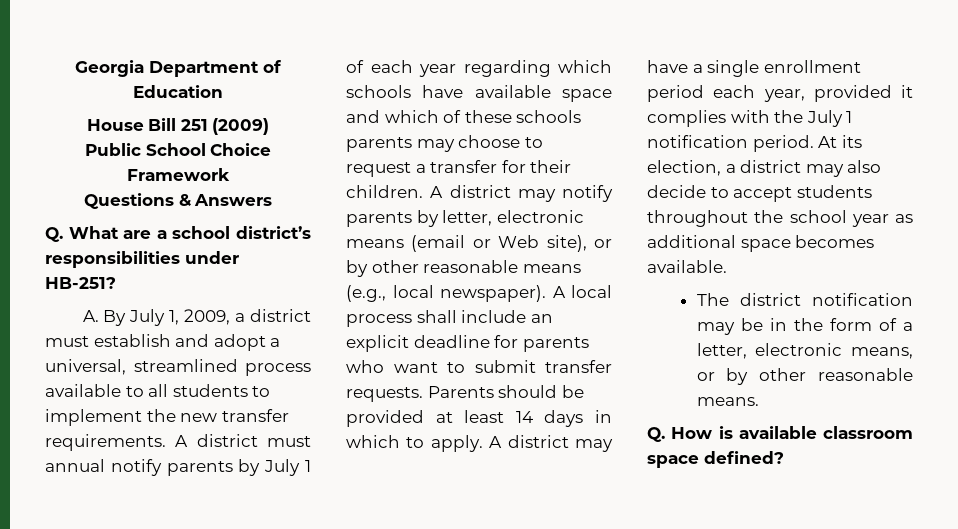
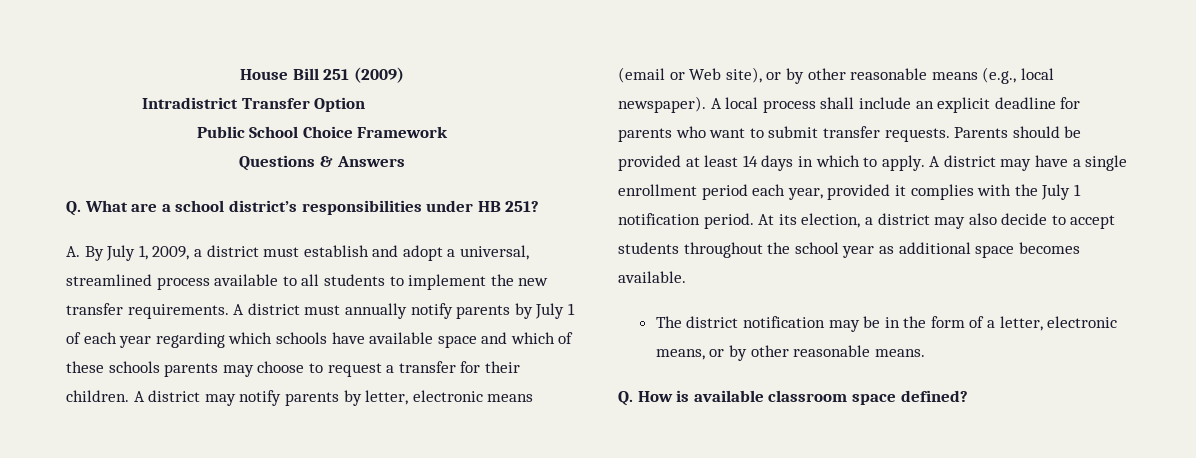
[75,60,282,77] [133,85,223,98] Georgia Department of Education // -> (240, 74) none
(270, 126) none -> [142,97,366,112] // Intradistrict Transfer Option
[45,277,116,289] HB-251? -> [477,201,540,212] HB 251?
[45,459,105,472] annual -> [344,303,407,319] annually

